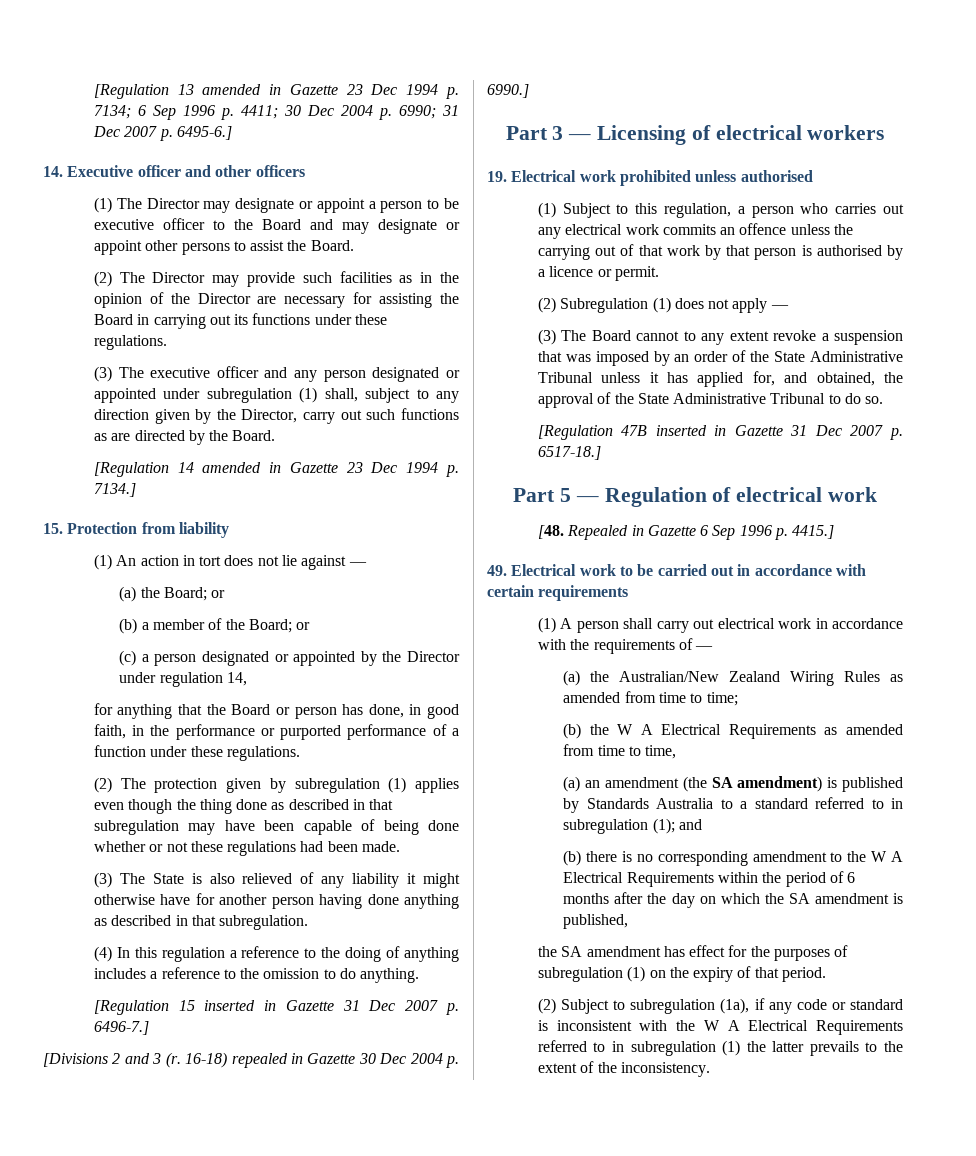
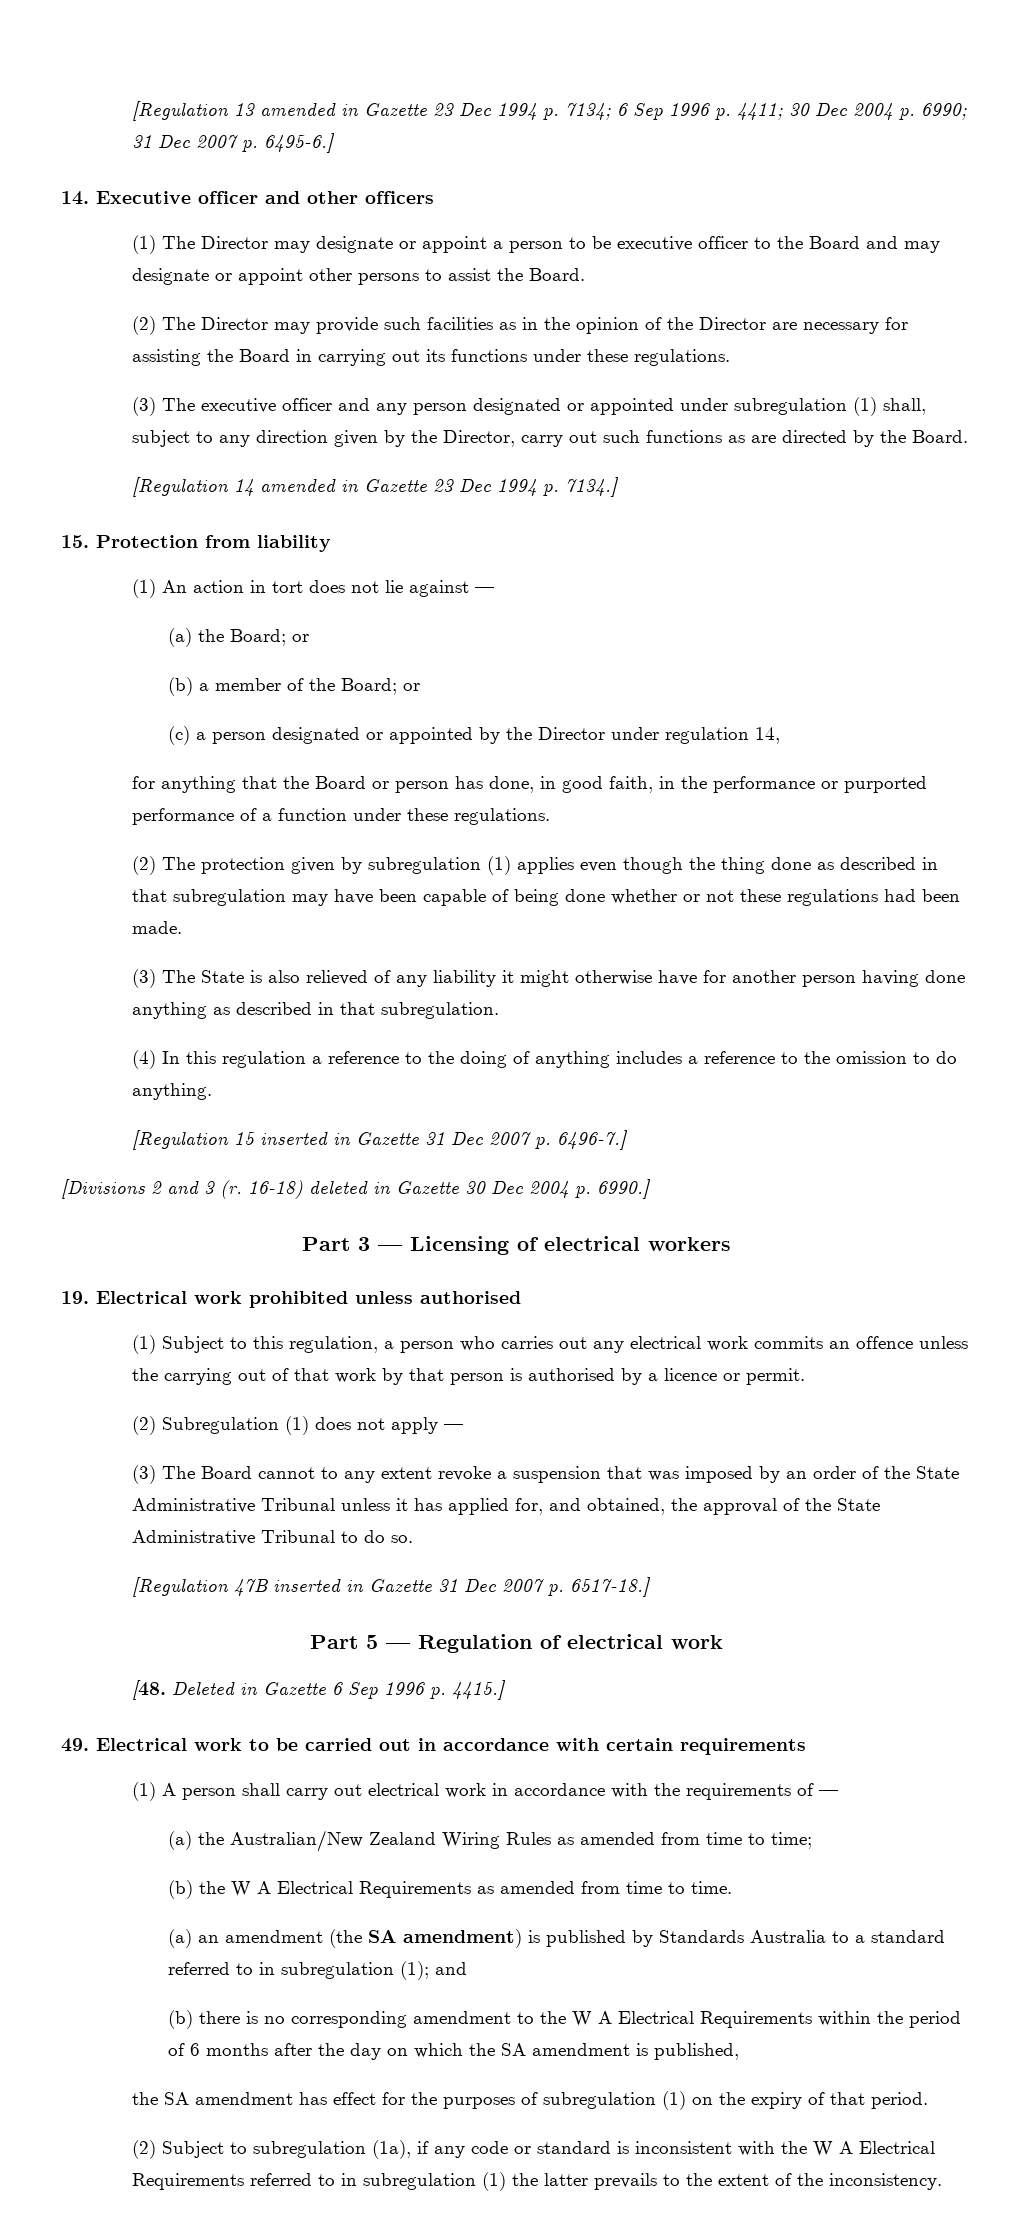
[231,1053,288,1068] repealed -> [309,1181,368,1194] deleted
[567,525,629,540] Repealed -> [172,1682,236,1695] Deleted
[645,745,677,759] time, -> [690,1881,732,1894] time.

